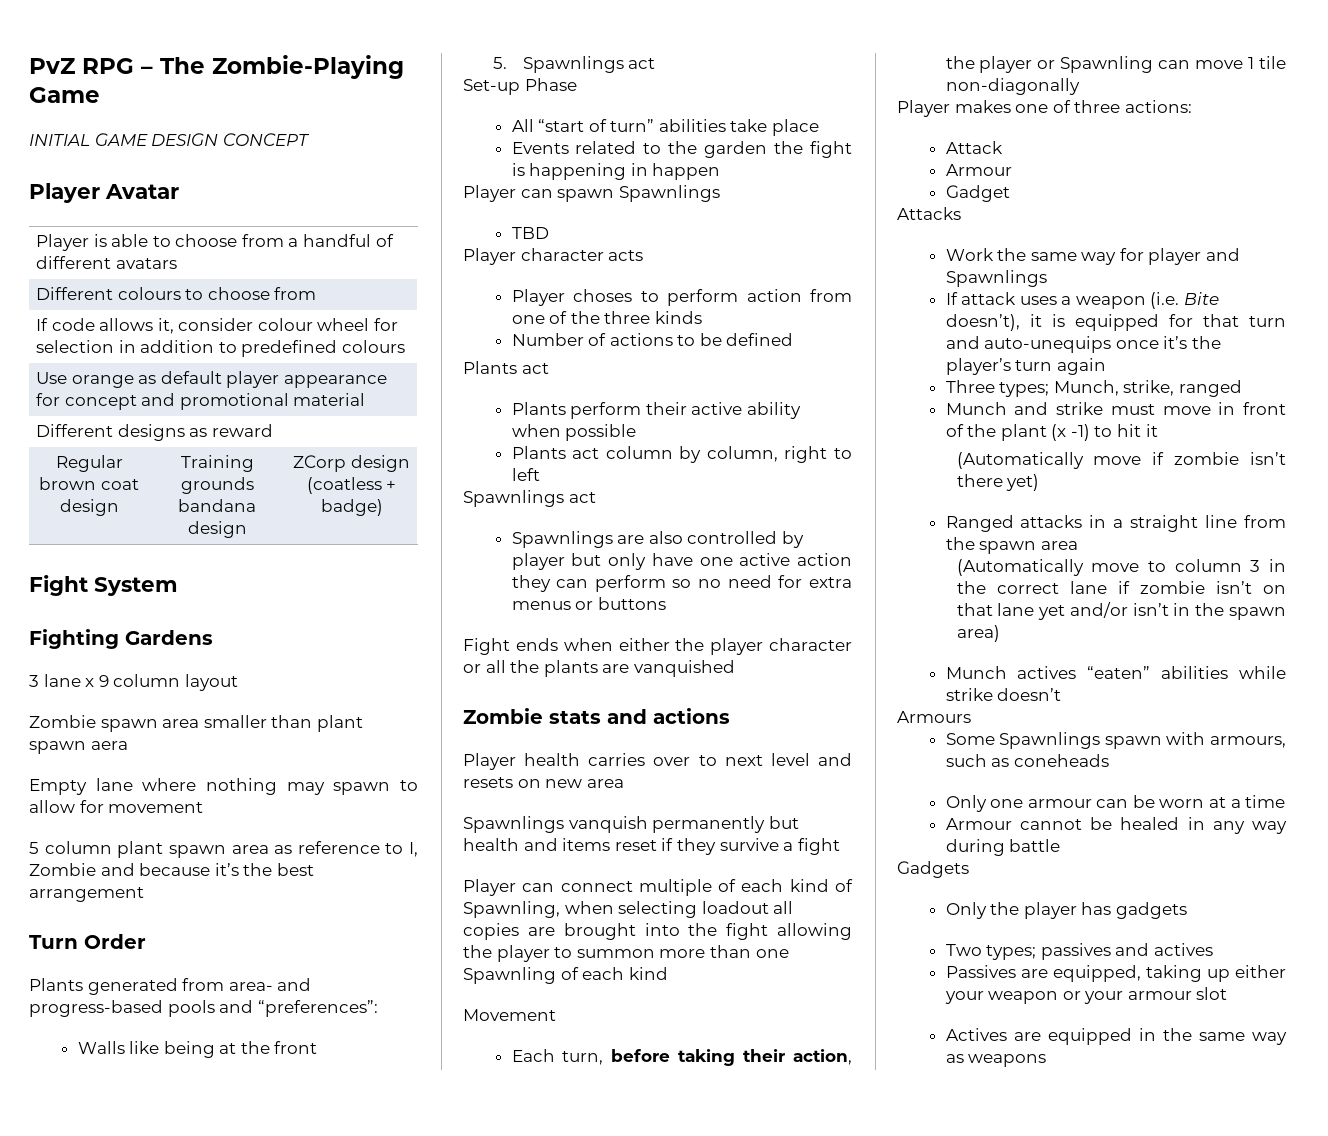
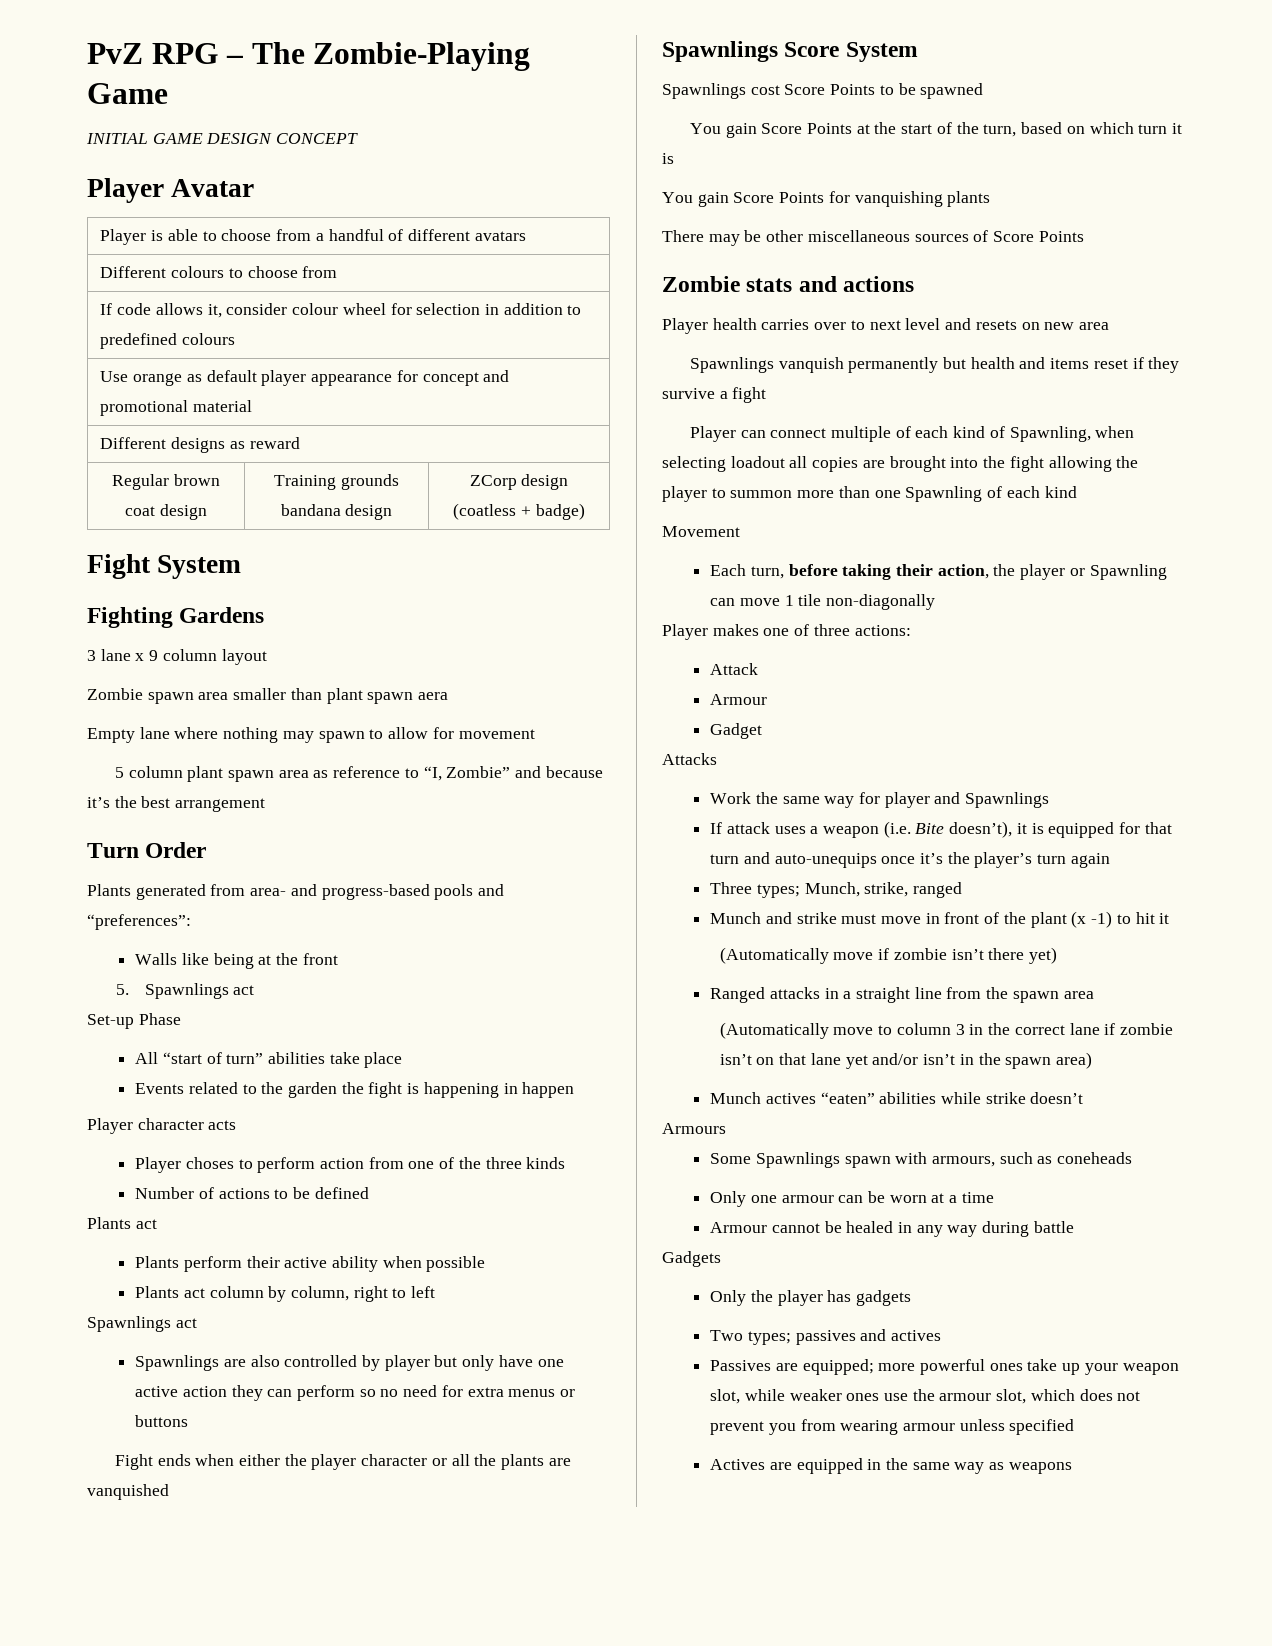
[409,842,418,857] [29,863,96,876] I, Zombie -> [423,766,511,781] “I, Zombie”
[463,185,720,202] [511,227,549,239] // Player can spawn Spawnlings // TBD -> (575, 1090) none
(735, 668) none -> [662,41,918,62] [662,83,984,99] [689,122,1183,138] [662,153,674,164] [662,191,991,207] [662,230,1084,246] // Spawnlings Score System // Spawnlings cost Score Points to be spawned // You gain Score Points at the start of the turn, based on which turn it is // You gain Score Points for vanquishing plants // There may be other miscellaneous sources of Score Points
[1052,965,1286,982] [944,987,1228,1004] equipped, taking up either your weapon or your armour slot -> [802,1359,1179,1375] [710,1389,1141,1404] [710,1419,1075,1435] equipped; more powerful ones take up your weapon slot, while weaker ones use the armour slot, which does not prevent you from wearing armour unless specified

